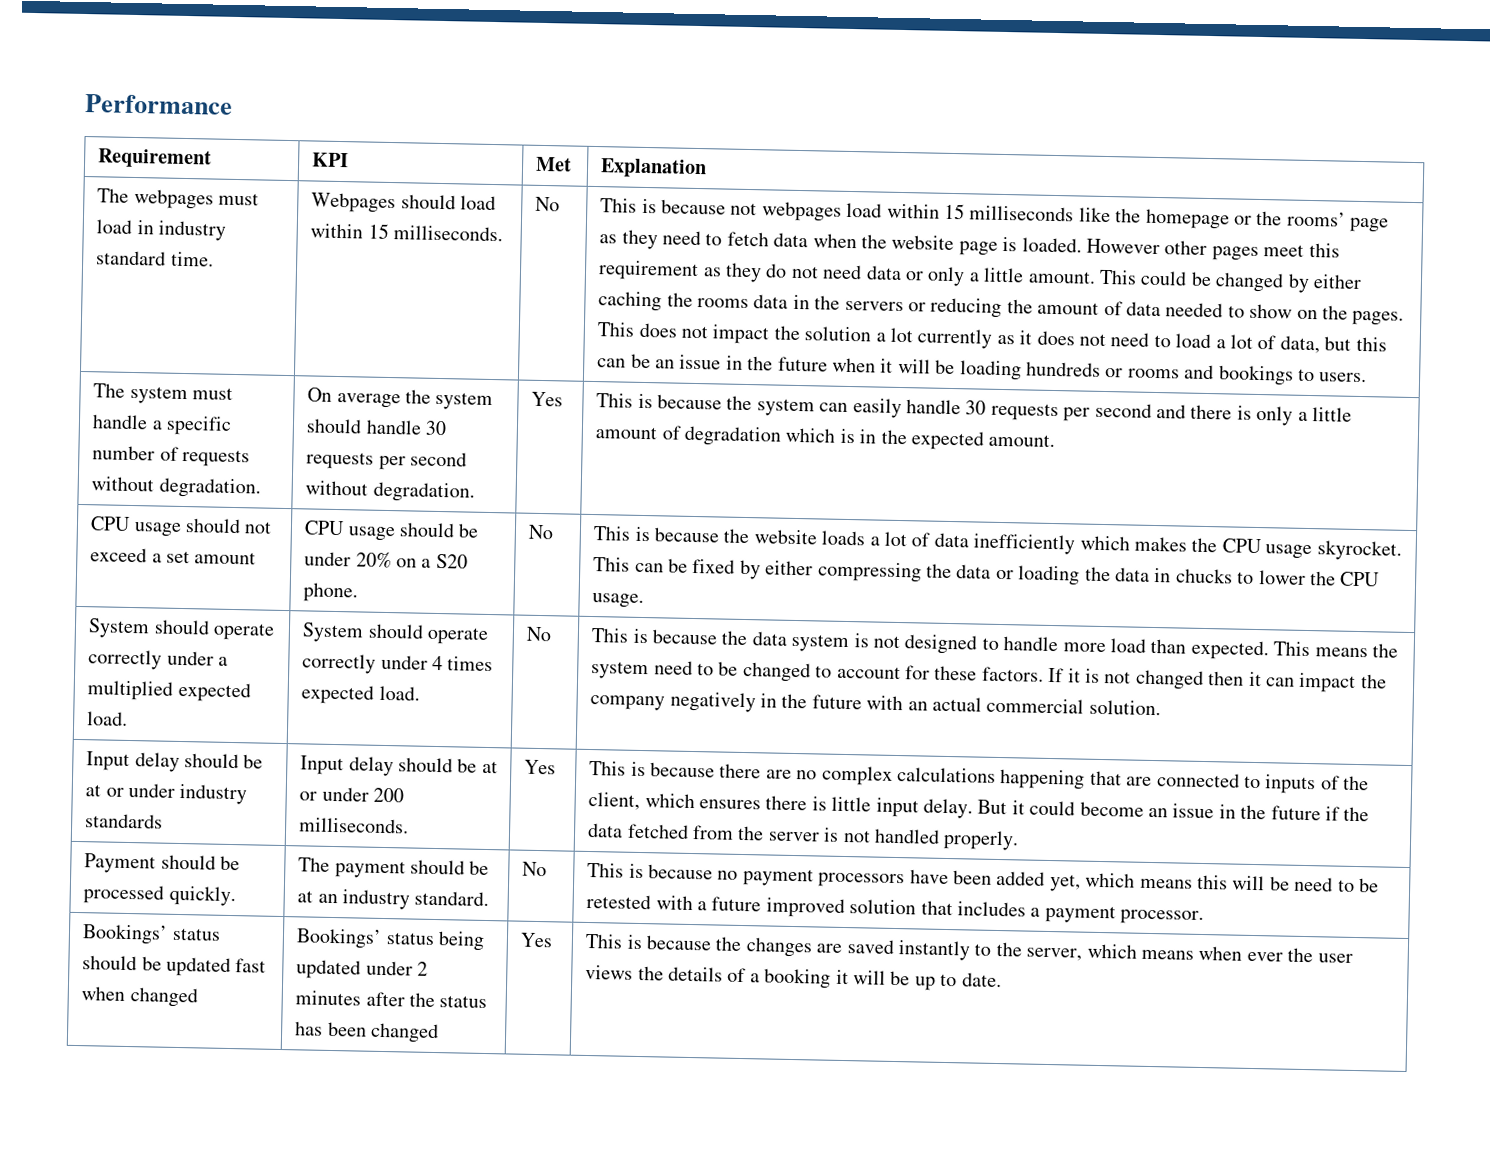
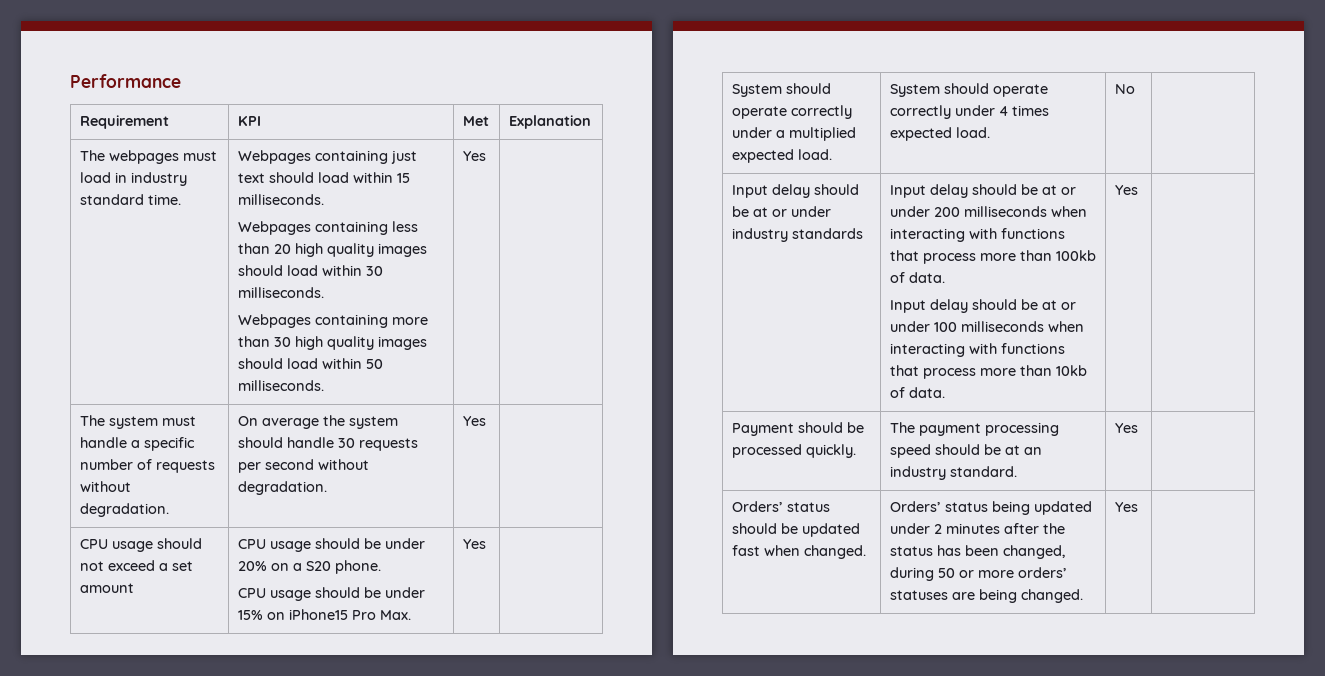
(397, 203) none -> [314,150,417,164] [237,173,265,183] containing just text
[535,196,561,212] [600,198,1390,233] [599,229,1340,261] [598,260,1362,293] [598,291,1405,326] [597,322,1387,354] [597,353,1368,386] | No | This is because not webpages load within 15 milliseconds like the homepage or the rooms’ page as they need to fetch data when the website page is loaded. However other pages meet this requirement as they do not need data or only a little amount. This could be changed by either caching the rooms data in the servers or reducing the amount of data needed to show on the pages. This does not impact the solution a lot currently as it does not need to load a lot of data, but this can be an issue in the future when it will be loading hundreds or rooms and bookings to users. -> [237,221,418,235] [237,243,427,257] [237,265,383,276] [237,287,324,298] [237,314,428,328] [237,336,427,350] [237,358,383,369] [237,380,324,391] [462,151,486,161] // Webpages containing less than 20 high quality images should load within 30 milliseconds. // Webpages containing more than 30 high quality images should load within 50 milliseconds. | Yes |
[596,393,1352,426] [595,425,1056,451] This is because the system can easily handle 30 requests per second and there is only a little amount of degradation which is in the expected amount. -> (486, 421) none
[528,524,555,540] [593,526,1402,561] [593,557,1381,587] [592,593,645,609] | No | This is because the website loads a lot of data inefficiently which makes the CPU usage skyrocket. This can be fixed by either compressing the data or loading the data in chucks to lower the CPU usage. -> [237,587,425,601] [237,609,411,620] [462,539,486,549] // CPU usage should be under 15% on iPhone15 Pro Max. | Yes |
[591,628,1398,661] [591,660,1387,693] [590,691,1161,716] This is because the data system is not designed to handle more load than expected. This means the system need to be changed to account for these factors. If it is not changed then it can impact the company negatively in the future with an actual commercial solution. -> (1135, 89) none
[299,817,410,834] [524,759,557,775] [589,760,1370,795] [588,791,1370,822] [587,822,1020,851] milliseconds. | Yes | This is because there are no complex calculations happening that are connected to inputs of the client, which ensures there is little input delay. But it could become an issue in the future if the data fetched from the server is not handled properly. -> [963,206,1087,217] [889,228,1065,242] [889,250,1096,264] [889,272,945,283] [889,299,1076,313] [889,321,1084,332] [889,343,1065,357] [889,365,1087,379] [889,387,945,398] [1114,185,1138,195] milliseconds when interacting with functions that process more than 100kb of data. // Input delay should be at or under 100 milliseconds when interacting with functions that process more than 10kb of data. | Yes |
(406, 869) none -> [984,422,1059,436] [889,444,931,458] processing speed
[522,861,548,877] [587,862,1379,893] [586,893,1205,926] [82,924,169,945] No | This is because no payment processors have been added yet, which means this will be need to be retested with a future improved solution that includes a payment processor. // Bookings’ -> [1114,423,1138,433] [731,501,783,512] Yes | // Orders’
[129,987,198,1008] [296,928,383,949] changed | Bookings’ -> [803,545,866,559] [889,501,941,512] changed. | Orders’
[369,1022,439,1044] [520,932,554,948] [585,933,1353,963] [585,964,1002,991] changed | Yes | This is because the changes are saved instantly to the server, which means when ever the user views the details of a booking it will be up to date. -> [1002,545,1066,559] [889,567,1067,581] [889,589,1083,603] [1114,502,1138,512] changed, during 50 or more orders’ statuses are being changed. | Yes |

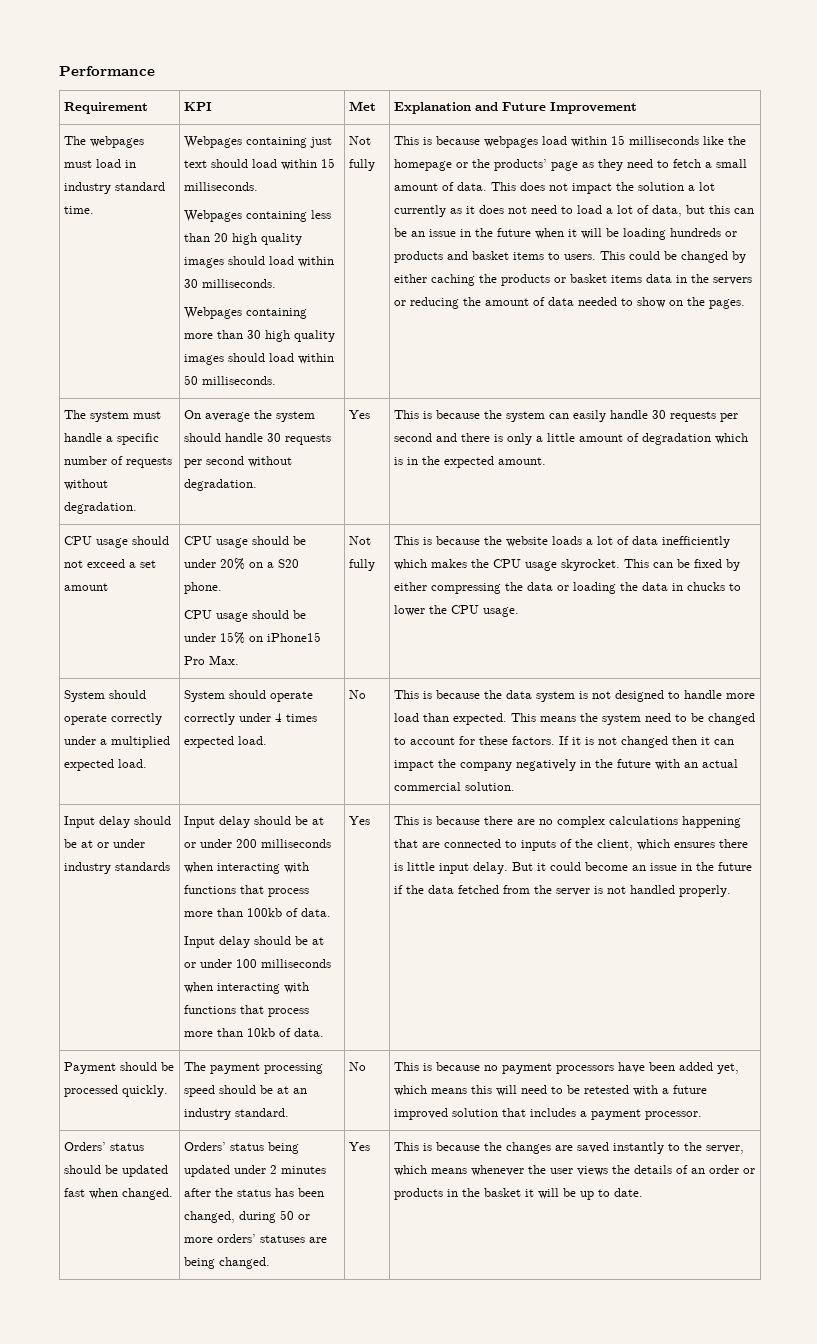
(591, 122) none -> [475,102,638,114] and Future Improvement
[462,151,486,161] Yes | -> [349,136,372,145] [349,159,376,171] [394,135,747,148] [394,159,748,171] [394,182,716,194] [394,205,755,217] [394,228,738,240] [394,251,747,263] [394,274,753,286] [394,297,746,309] Not fully | This is because webpages load within 15 milliseconds like the homepage or the products’ page as they need to fetch a small amount of data. This does not impact the solution a lot currently as it does not need to load a lot of data, but this can be an issue in the future when it will be loading hundreds or products and basket items to users. This could be changed by either caching the products or basket items data in the servers or reducing the amount of data needed to show on the pages.
(486, 421) none -> [394,410,739,422] [394,433,749,445] [394,456,547,468] This is because the system can easily handle 30 requests per second and there is only a little amount of degradation which is in the expected amount.
[462,539,486,549] Yes | -> [349,536,372,545] [349,559,376,571] [394,536,731,548] [394,559,741,571] [394,582,742,594] [394,605,520,617] Not fully | This is because the website loads a lot of data inefficiently which makes the CPU usage skyrocket. This can be fixed by either compressing the data or loading the data in chucks to lower the CPU usage.
(1135, 89) none -> [394,690,756,702] [394,713,756,725] [394,736,735,748] [394,759,739,771] [394,782,516,791] This is because the data system is not designed to handle more load than expected. This means the system need to be changed to account for these factors. If it is not changed then it can impact the company negatively in the future with an actual commercial solution.
(1138, 190) none -> [394,816,742,828] [394,839,749,851] [394,862,753,874] [394,885,732,897] This is because there are no complex calculations happening that are connected to inputs of the client, which ensures there is little input delay. But it could become an issue in the future if the data fetched from the server is not handled properly.
[1114,423,1138,433] Yes | -> [349,1062,367,1071] [394,1062,740,1074] [394,1085,708,1096] [394,1108,703,1120] No | This is because no payment processors have been added yet, which means this will need to be retested with a future improved solution that includes a payment processor.
(1138, 507) none -> [394,1142,745,1154] [394,1165,756,1176] [394,1188,644,1200] This is because the changes are saved instantly to the server, which means whenever the user views the details of an order or products in the basket it will be up to date.

